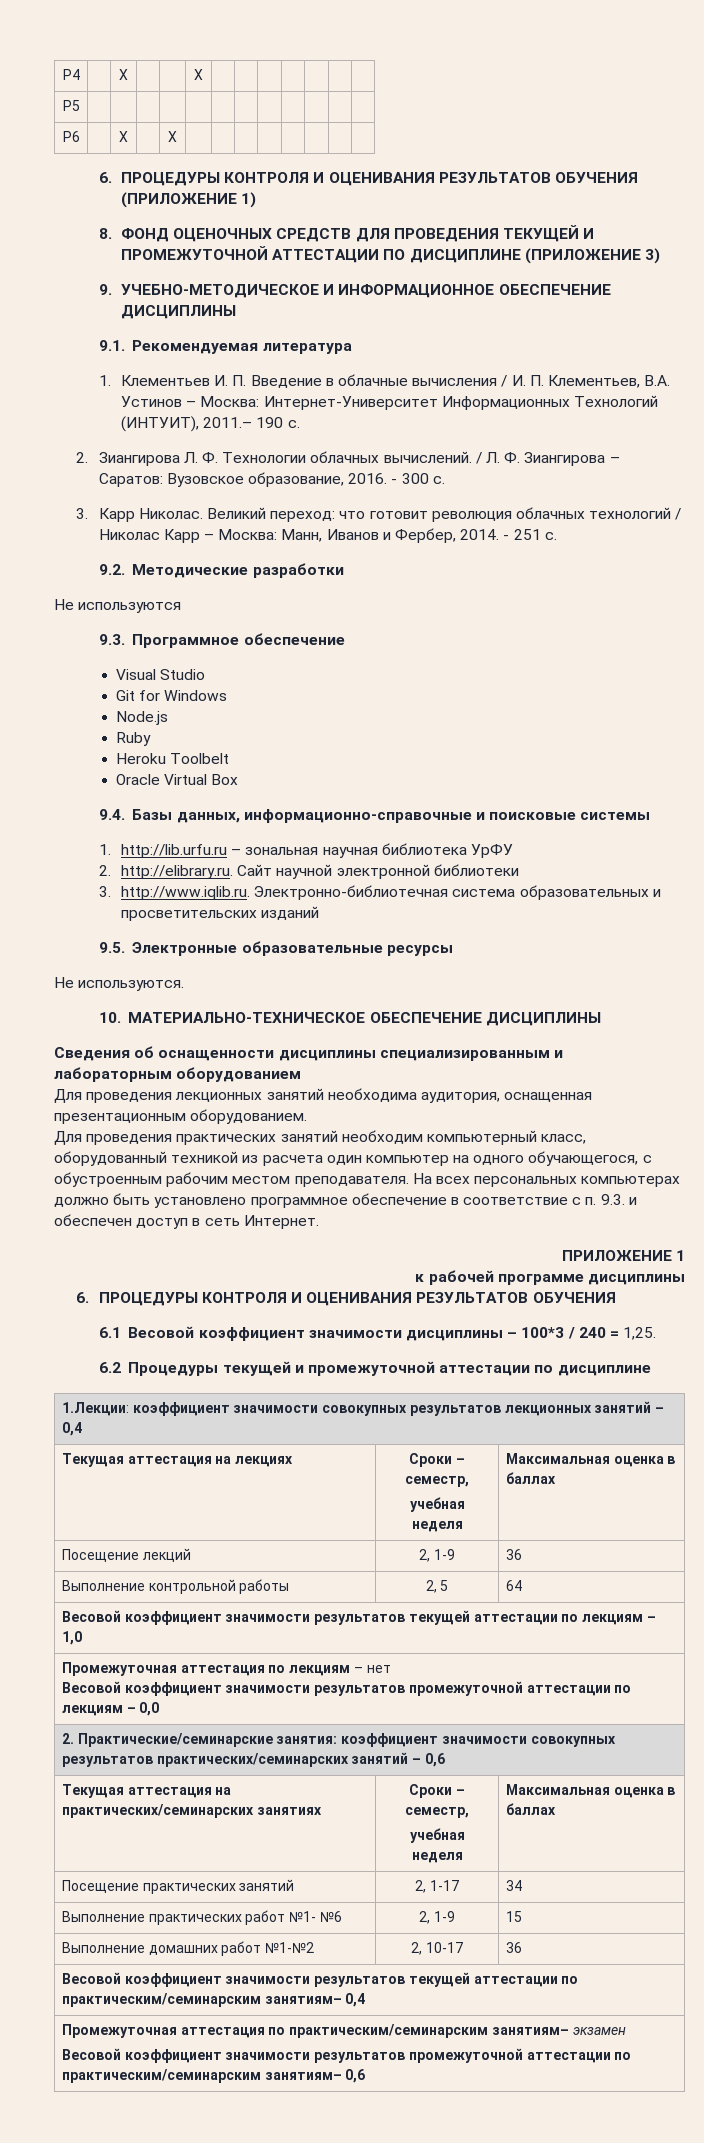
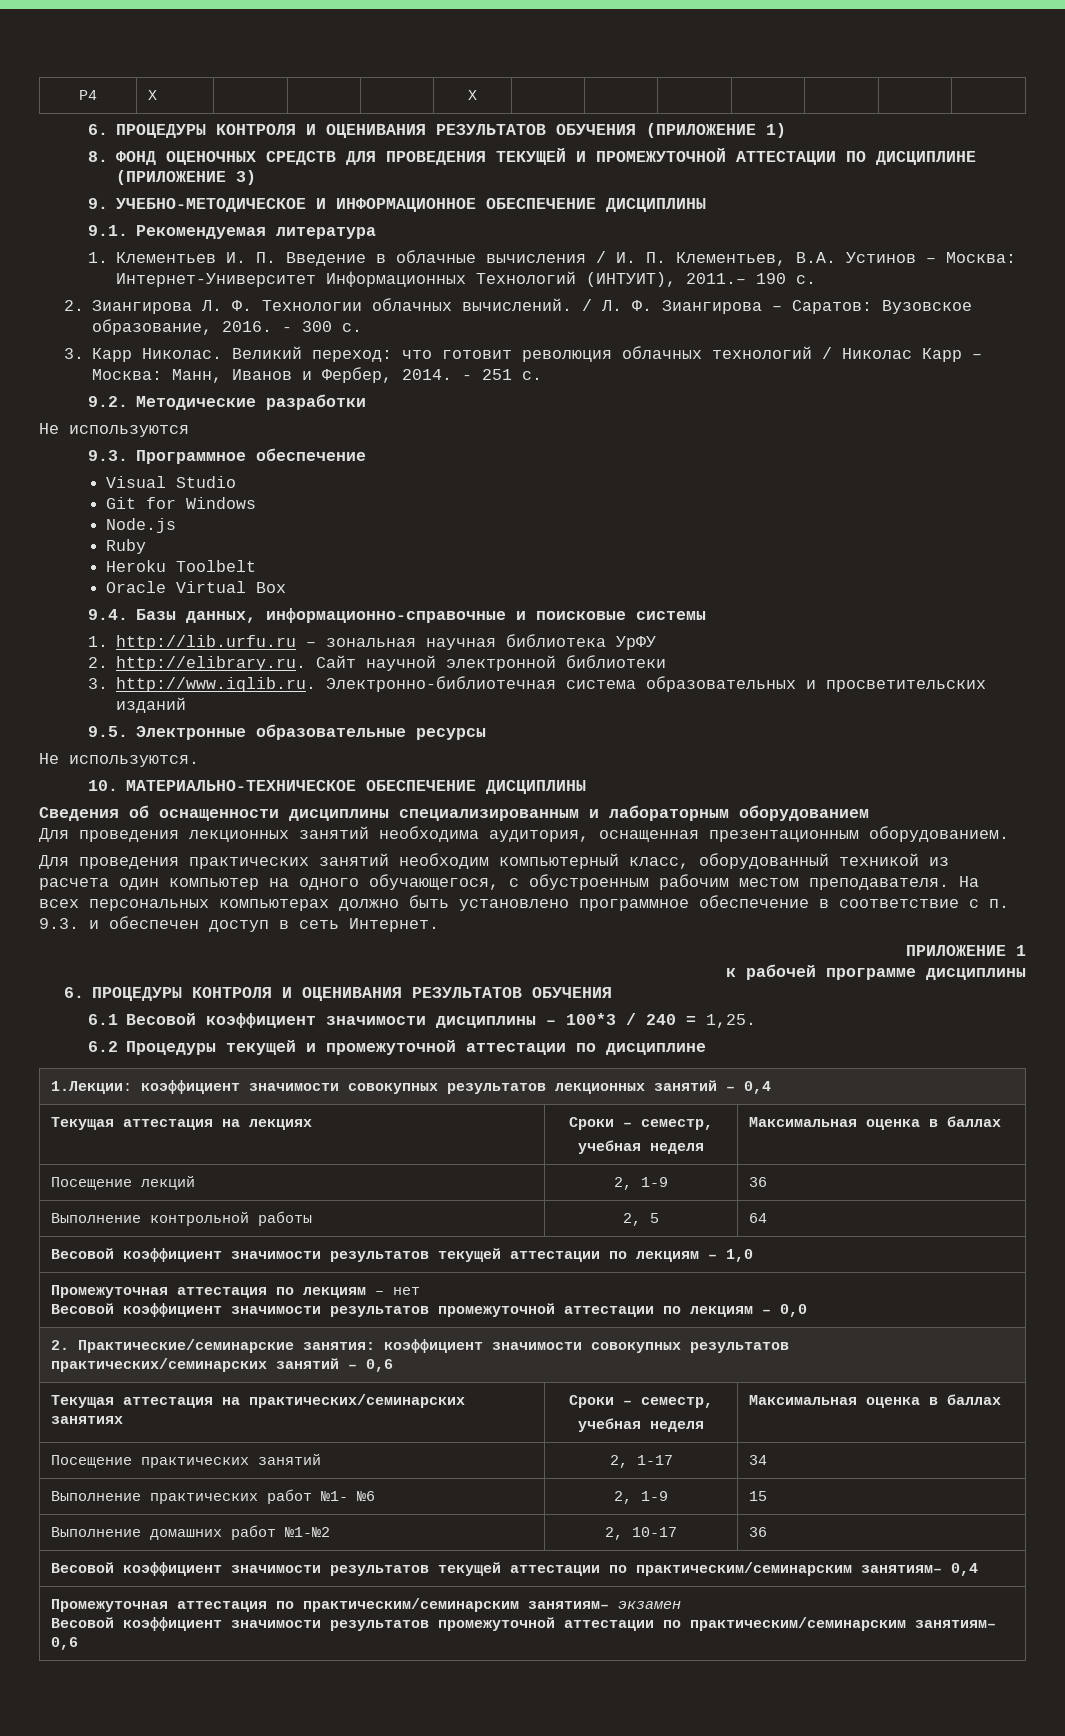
[119,69,128,80] [194,69,203,80] [62,100,80,111] [62,131,80,142] [119,131,128,142] [168,131,177,142] | X | | | X | | | | | | | // Р5 | | | | | | | | | | | | // Р6 | | X | | X | | -> [148,90,158,100] [468,90,477,100] X | | | | X |

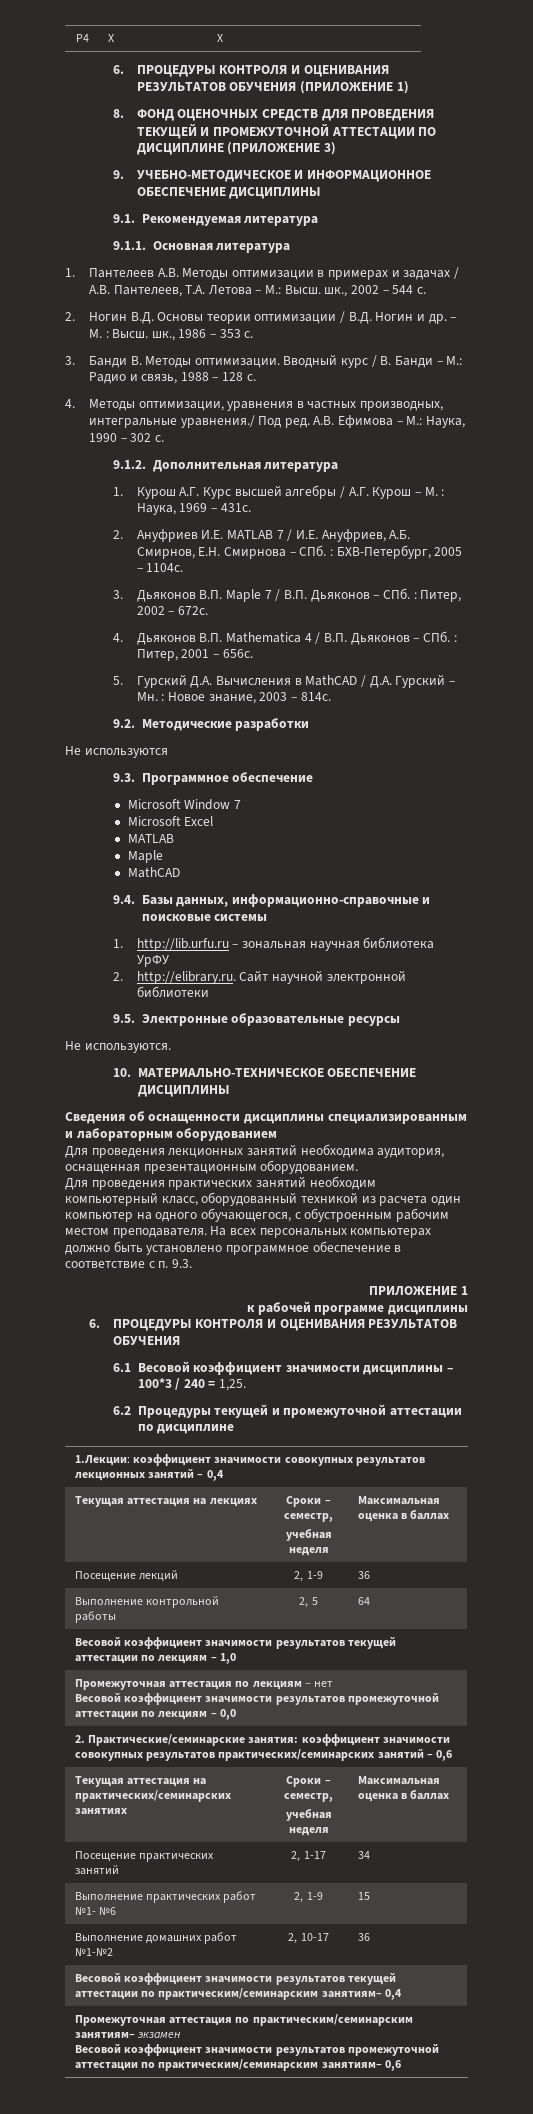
[88,250,1017,266] [116,271,817,287] [63,298,972,314] [91,319,362,335] [63,346,982,362] [91,367,542,383] 1. Клементьев И. П. Введение в облачные вычисления / И. П. Клементьев, В.А. Устинов – Москва: Интернет-Университет Информационных Технологий (ИНТУИТ), 2011.– 190 c. // 2. Зиангирова Л. Ф. Технологии облачных вычислений. / Л. Ф. Зиангирова – Саратов: Вузовское образование, 2016. - 300 c. // 3. Карр Николас. Великий переход: что готовит революция облачных технологий / Николас Карр – Москва: Манн, Иванов и Фербер, 2014. - 251 c. -> [112,241,291,253] [65,267,460,280] [88,285,426,297] [65,311,457,324] [88,329,254,341] [65,354,463,368] [88,372,256,384] [65,399,444,411] [88,415,466,428] [88,433,164,442] [112,460,339,472] [112,485,445,499] [136,503,251,515] [112,529,411,542] [136,545,463,559] [136,563,184,572] [112,588,462,602] [136,606,208,615] [112,631,457,645] [136,649,253,661] [112,674,455,688] [136,692,331,704] 9.1.1. Основная литература // 1. Пантелеев А.В. Методы оптимизации в примерах и задачах / А.В. Пантелеев, Т.А. Летова – М.: Высш. шк., 2002 – 544 с. // 2. Ногин В.Д. Основы теории оптимизации / В.Д. Ногин и др. – М. : Высш. шк., 1986 – 353 с. // 3. Банди В. Методы оптимизации. Вводный курс / В. Банди – М.: Радио и связь, 1988 – 128 с. // 4. Методы оптимизации, уравнения в частных производных, интегральные уравнения./ Под ред. А.В. Ефимова – М.: Наука, 1990 – 302 с. // 9.1.2. Дополнительная литература // 1. Курош А.Г. Курс высшей алгебры / А.Г. Курош – М. : Наука, 1969 – 431с. // 2. Ануфриев И.Е. MATLAB 7 / И.Е. Ануфриев, А.Б. Смирнов, Е.Н. Смирнова – СПб. : БХВ-Петербург, 2005 – 1104с. // 3. Дьяконов В.П. Maple 7 / В.П. Дьяконов – СПб. : Питер, 2002 – 672с. // 4. Дьяконов В.П. Mathematica 4 / В.П. Дьяконов – СПб. : Питер, 2001 – 656с. // 5. Гурский Д.А. Вычисления в MathCAD / Д.А. Гурский – Мн. : Новое знание, 2003 – 814с.
[106,476,237,488] [106,497,257,509] [106,518,177,533] [106,539,147,554] [106,560,257,572] [106,581,287,593] Visual Studio // Git for Windows // Node.js // Ruby // Heroku Toolbelt // Oracle Virtual Box -> [127,799,241,810] [127,816,214,826] [127,834,174,843] [127,850,163,863] [127,867,180,878] Microsoft Window 7 // Microsoft Excel // MATLAB // Maple // MathCAD
[88,676,987,692] [116,697,187,713] // 3. http://www.iqlib.ru. Электронно-библиотечная система образовательных и просветительских изданий -> (209, 992) none
[89,916,439,932] и обеспечен доступ в сеть Интернет. -> (192, 1263) none

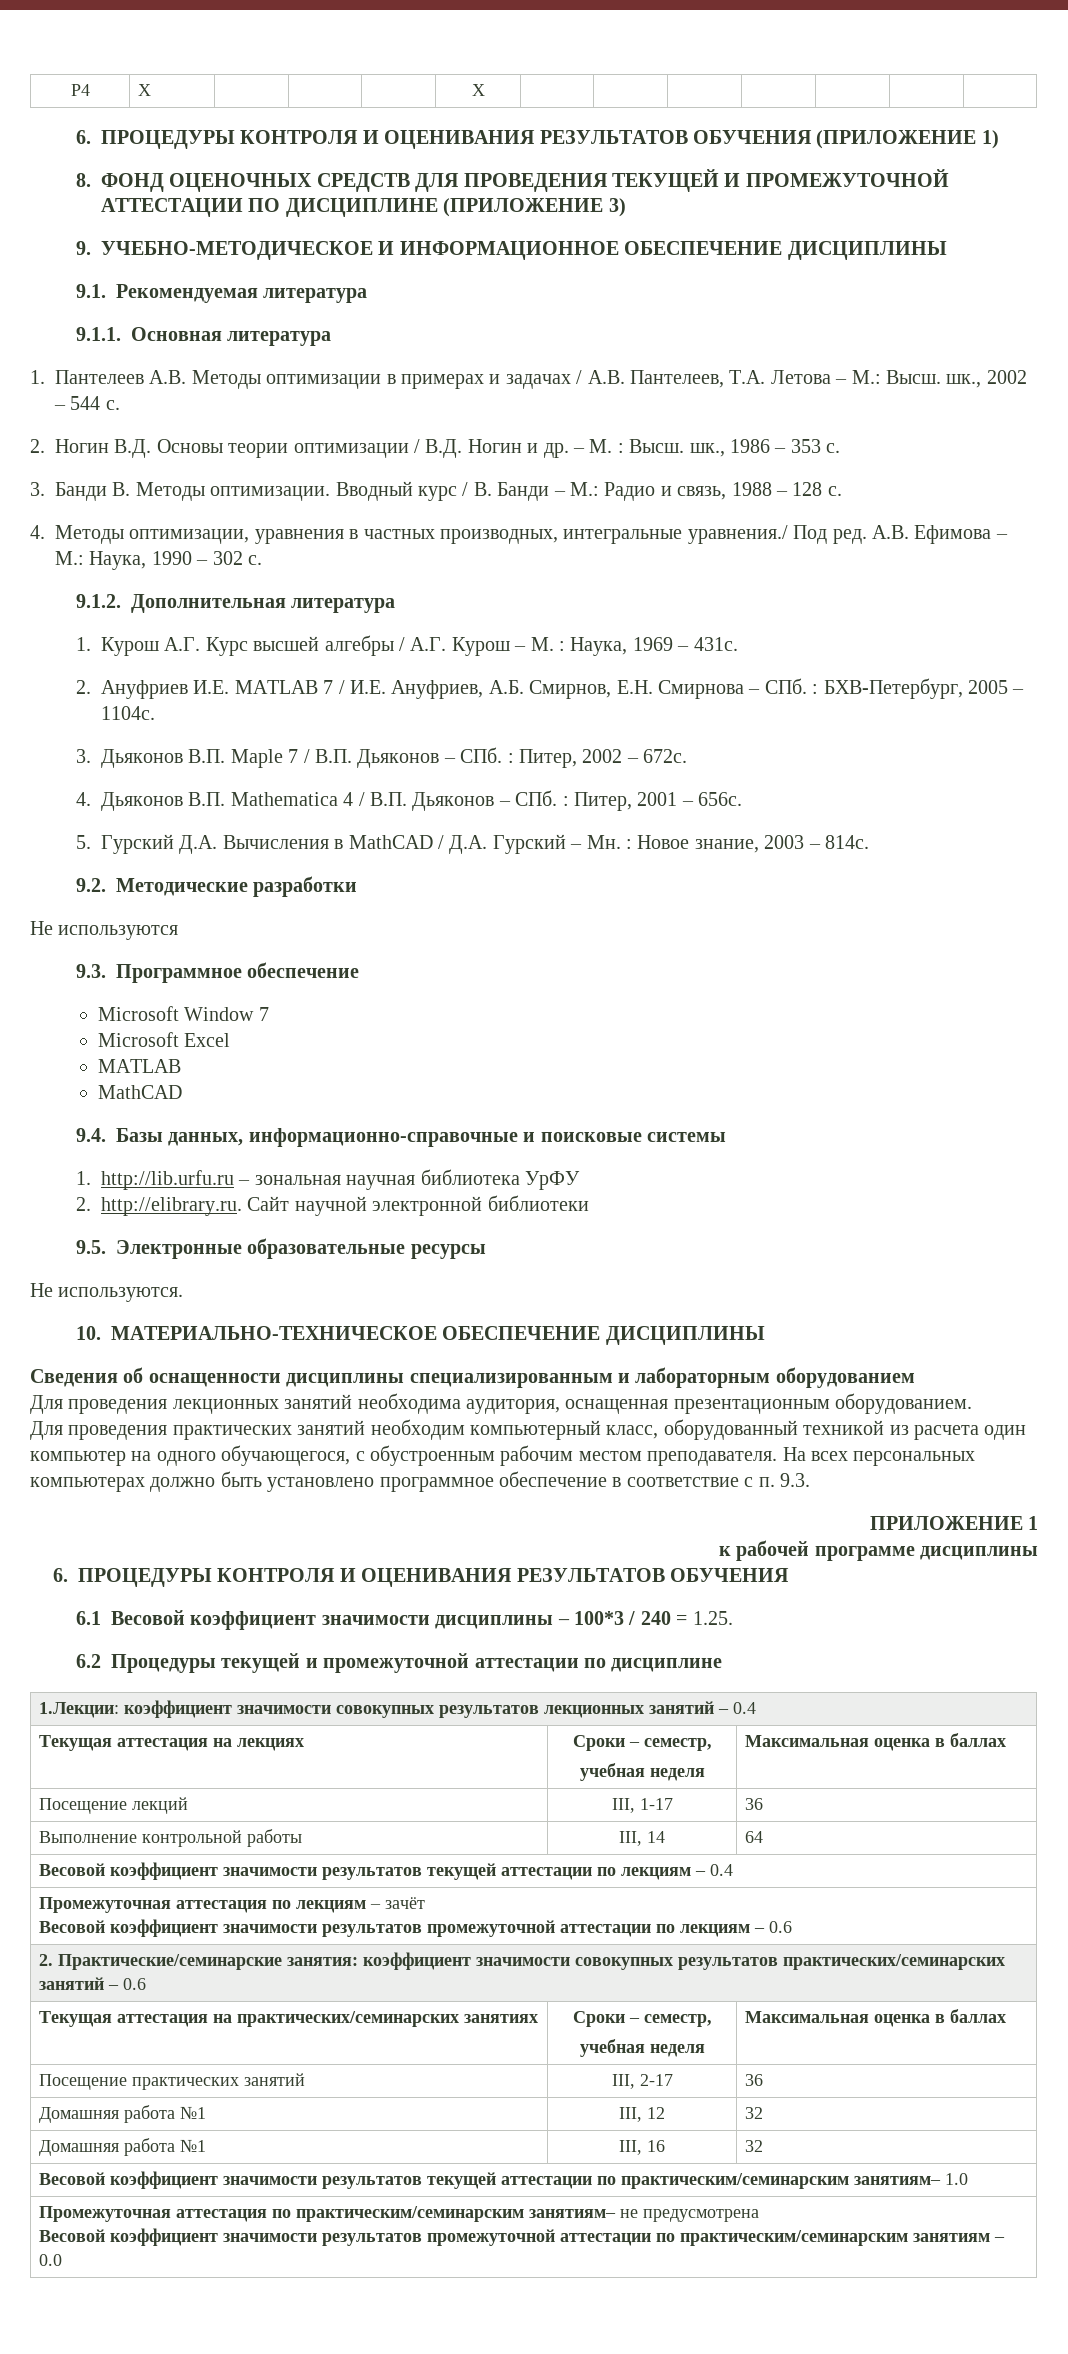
[127,850,163,863] // Maple -> (182, 1066) none
[219,1379,247,1391] 1,25. -> [692,1611,733,1625] 1.25.
[206,1470,224,1481] 0,4 -> [733,1702,757,1714] 0.4
[294,1571,323,1582] 2, 1-9 -> [611,1798,673,1813] III, 1-17
[299,1597,318,1608] 2, 5 -> [619,1831,665,1846] III, 14
[219,1653,236,1664] 1,0 -> [710,1864,734,1876] 0.4
[314,1681,334,1687] нет -> [385,1897,426,1909] зачёт
[219,1709,236,1720] 0,0 -> [769,1921,793,1933] 0.6
[436,1750,453,1761] 0,6 -> [123,1978,147,1990] 0.6
[291,1851,326,1862] [357,1851,370,1859] [74,1891,257,1903] [74,1907,117,1916] [294,1892,323,1903] [357,1892,370,1900] [74,1932,238,1944] [74,1948,113,1957] [288,1933,329,1944] [357,1933,370,1941] 2, 1-17 | 34 // Выполнение практических работ №1- №6 | 2, 1-9 | 15 // Выполнение домашних работ №1-№2 | 2, 10-17 | 36 -> [611,2074,673,2089] [745,2074,764,2086] [39,2105,207,2123] [619,2107,665,2122] [745,2107,764,2119] [39,2138,207,2156] [619,2140,665,2155] [745,2140,764,2152] III, 2-17 | 36 // Домашняя работа №1 | III, 12 | 32 // Домашняя работа №1 | III, 16 | 32
[384,1989,402,2000] 0,4 -> [945,2173,969,2185] 1.0
[137,2032,181,2039] экзамен -> [620,2209,760,2222] не предусмотрена
[321,2060,401,2071] занятиям– 0,6 -> [913,2233,1006,2242] [39,2254,63,2266] занятиям – 0.0

